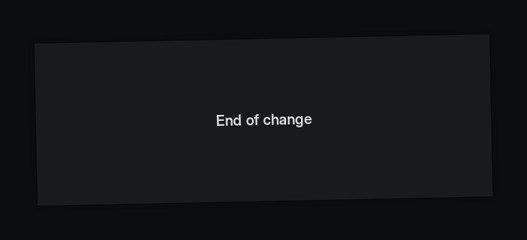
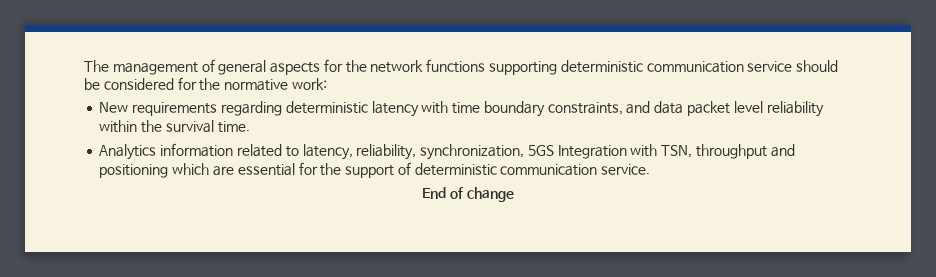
(214, 120) none -> [84,59,839,75] [84,77,327,91] [99,101,824,117] [99,120,250,133] [99,143,795,160] [99,162,651,178] The management of general aspects for the network functions supporting deterministic communication service should be considered for the normative work: // New requirements regarding deterministic latency with time boundary constraints, and data packet level reliability within the survival time. // Analytics information related to latency, reliability, synchronization, 5GS Integration with TSN, throughput and positioning which are essential for the support of deterministic communication service. //

